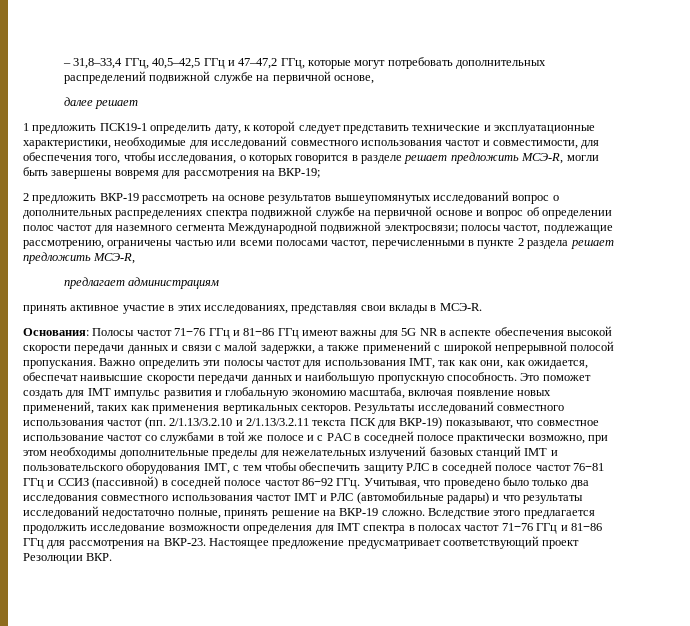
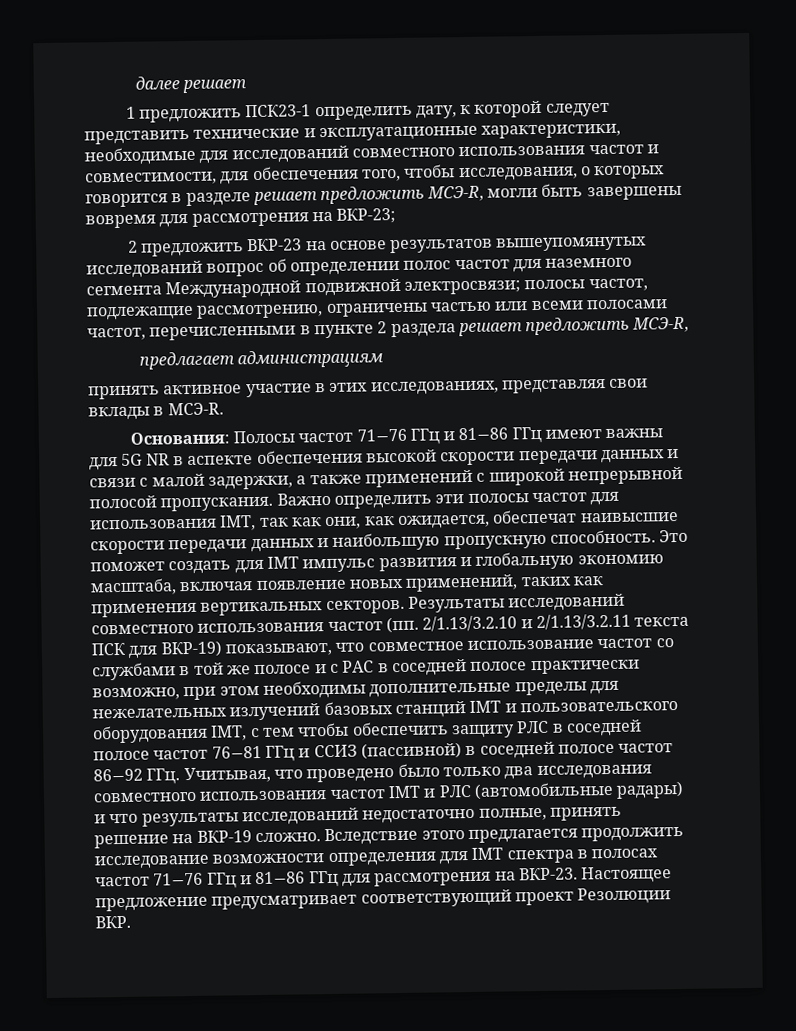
[63,57,547,69] [64,71,374,84] – 31,8–33,4 ГГц, 40,5–42,5 ГГц и 47–47,2 ГГц, которые могут потребовать дополнительных распределений подвижной службе на первичной основе, // -> (135, 83) none
[99,123,147,131] ПСК19-1 -> [245,104,312,118] ПСК23-1
[278,168,321,178] ВКР-19; -> [336,207,397,224] ВКР-23;
[99,193,209,204] ВКР-19 рассмотреть -> [247,238,303,252] ВКР-23
[552,195,559,201] [23,206,524,219] о дополнительных распределениях спектра подвижной службе на первичной основе и вопрос -> (265, 269) none

